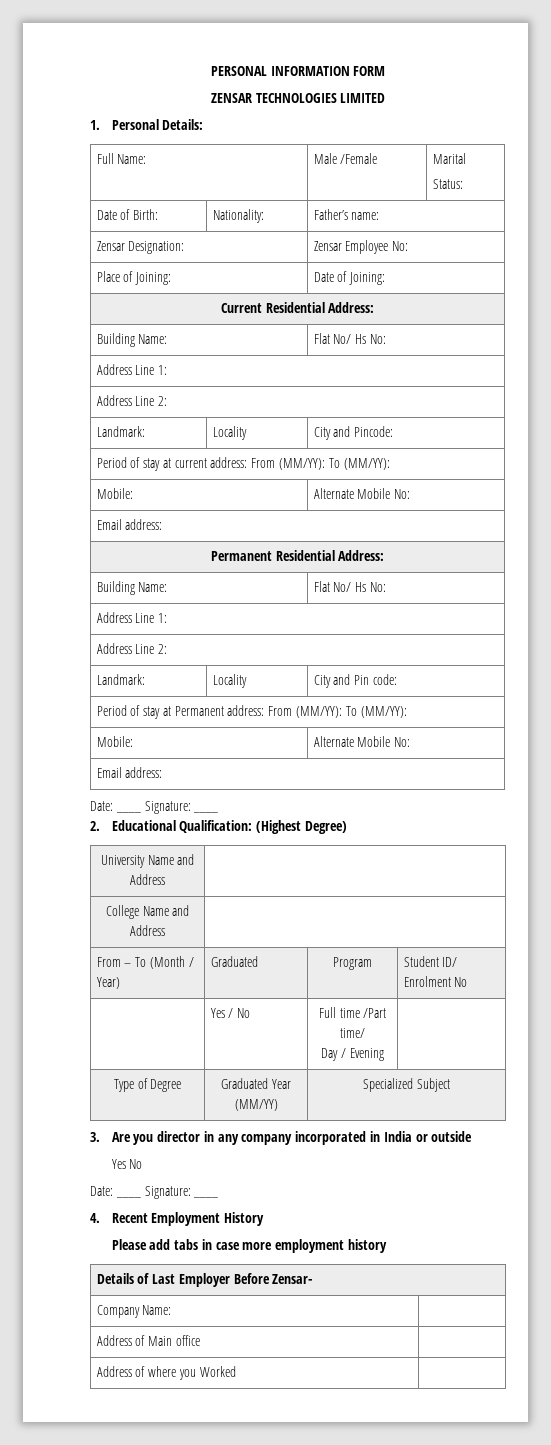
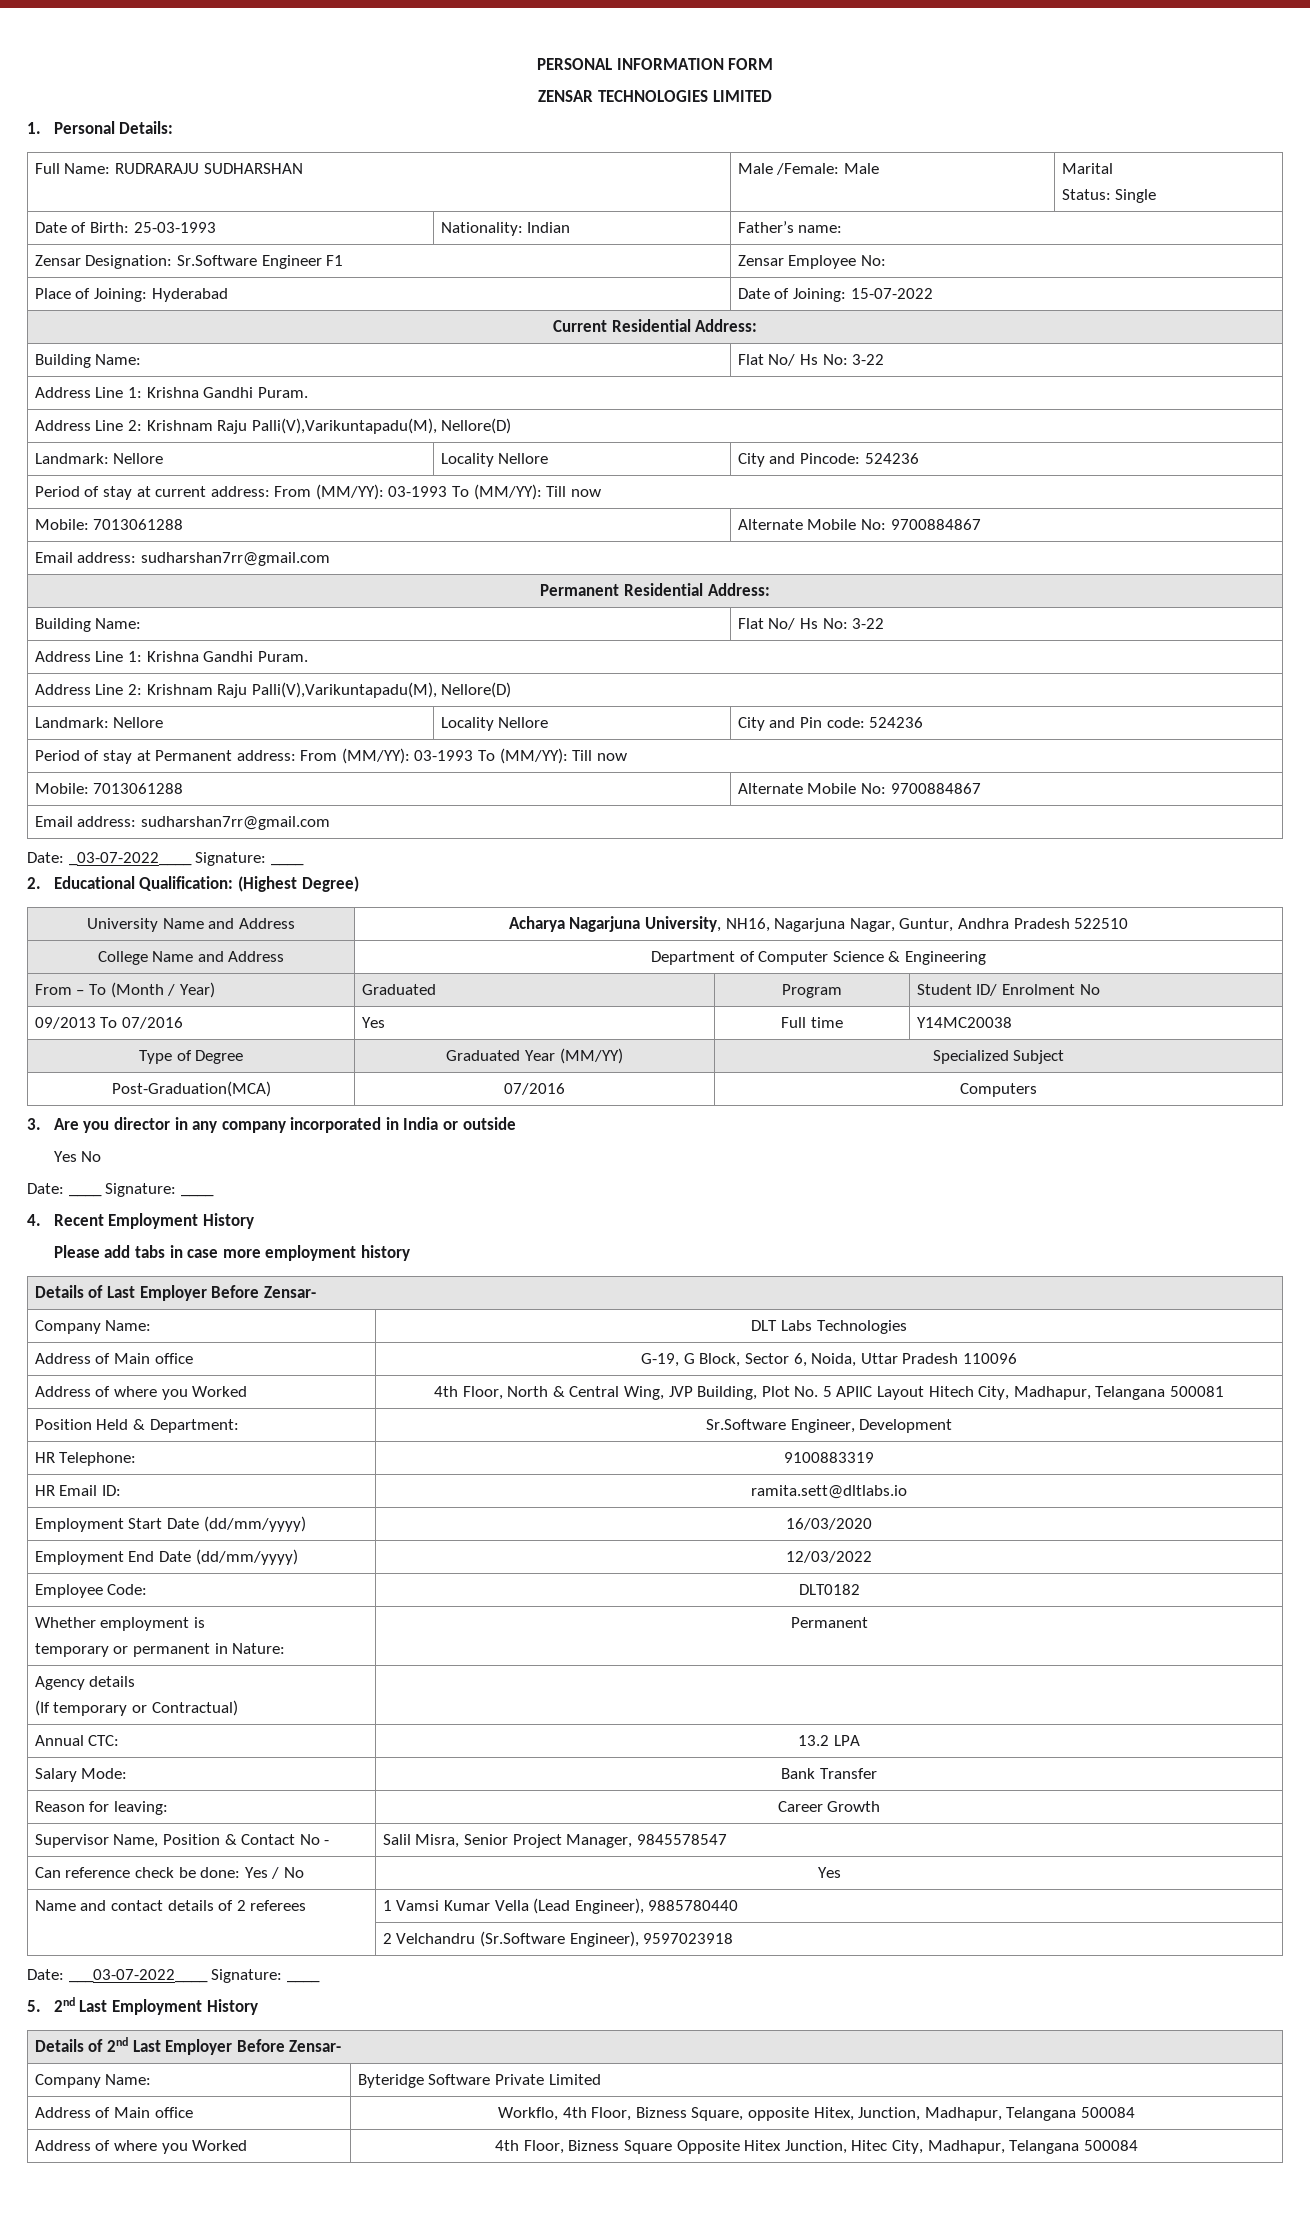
[313,153,378,164] | Male /Female -> [114,163,303,174] [737,163,879,175] RUDRARAJU SUDHARSHAN | Male /Female: Male
(463, 184) none -> [1115,189,1157,203] Single
(159, 214) none -> [133,222,216,233] 25-03-1993
(264, 216) none -> [527,222,571,233] Indian
(185, 247) none -> [176,255,344,269] Sr.Software Engineer F1
(172, 278) none -> [151,288,228,302] Hyderabad
(386, 278) none -> [850,288,933,299] 15-07-2022
[96,364,168,375] [96,395,168,406] [96,426,145,437] [212,426,247,440] // Address Line 1: // Address Line 2: // Landmark: | Locality -> [852,354,885,365] [34,387,308,398] [34,418,512,434] [34,453,164,464] [440,453,549,467] 3-22 // Address Line 1: Krishna Gandhi Puram. // Address Line 2: Krishnam Raju Palli(V),Varikuntapadu(M), Nellore(D) // Landmark: Nellore | Locality Nellore
(394, 431) none -> [864,453,919,464] 524236
[328,458,390,470] [96,488,133,499] [313,488,411,499] [96,519,163,530] To (MM/YY): // Mobile: | Alternate Mobile No: // Email address: -> [388,484,601,500] [34,519,184,530] [737,519,981,530] [34,552,330,566] 03-1993 To (MM/YY): Till now // Mobile: 7013061288 | Alternate Mobile No: 9700884867 // Email address: sudharshan7rr@gmail.com
[96,612,168,623] [96,643,168,654] [96,674,145,685] [212,674,247,688] // Address Line 1: // Address Line 2: // Landmark: | Locality -> [852,618,885,629] [34,651,308,662] [34,682,512,698] [34,717,164,728] [440,717,549,731] 3-22 // Address Line 1: Krishna Gandhi Puram. // Address Line 2: Krishnam Raju Palli(V),Varikuntapadu(M), Nellore(D) // Landmark: Nellore | Locality Nellore
(397, 679) none -> [869,717,924,728] 524236
[345,706,407,718] [96,736,133,747] [313,736,411,747] [96,767,163,778] [90,801,113,811] [115,811,141,813] To (MM/YY): // Mobile: | Alternate Mobile No: // Email address: // Date: ____ -> [414,748,627,764] [34,783,184,794] [737,783,981,794] [34,816,330,830] [27,852,192,866] 03-1993 To (MM/YY): Till now // Mobile: 7013061288 | Alternate Mobile No: 9700884867 // Email address: sudharshan7rr@gmail.com // Date: _03-07-2022____
[105,905,190,919] [130,925,165,936] // College Name and Address | -> [508,916,1129,932] [97,951,285,965] [651,951,986,965] Acharya Nagarjuna University, NH16, Nagarjuna Nagar, Guntur, Andhra Pradesh 522510 // College Name and Address | Department of Computer Science & Engineering
[210,1008,251,1018] | Yes / No -> [34,1017,183,1029] [361,1017,385,1028] 09/2013 To 07/2016 | Yes
[363,1008,387,1018] [340,1028,365,1038] [321,1048,384,1061] /Part time/ // Day / Evening | -> [916,1017,1012,1028] | Y14MC20038
(450, 1085) none -> [111,1081,271,1097] [504,1083,565,1095] [960,1083,1037,1097] // Post-Graduation(MCA) | 07/2016 | Computers
[96,1335,200,1346] [96,1366,236,1380] // Address of Main office | // Address of where you Worked | -> [751,1320,907,1334] [34,1353,193,1364] [641,1353,1017,1367] [34,1386,248,1400] [433,1386,1225,1400] [34,1419,239,1433] [705,1419,953,1433] [34,1452,137,1466] [784,1452,874,1463] [34,1485,121,1496] [751,1485,907,1499] [34,1516,306,1532] [786,1518,872,1530] [34,1549,298,1565] [786,1551,872,1563] [34,1584,148,1598] [798,1584,860,1595] [34,1617,205,1631] [34,1643,286,1657] [790,1617,868,1628] [34,1676,136,1690] [34,1700,238,1716] [34,1735,120,1746] [798,1735,860,1746] [34,1768,128,1782] [781,1768,877,1779] [34,1801,168,1815] [777,1801,881,1812] [34,1834,330,1848] [382,1834,727,1848] [34,1867,304,1879] [817,1867,841,1878] [34,1900,307,1911] [382,1898,739,1914] [382,1931,734,1947] [27,1969,320,1983] [27,1997,258,2015] [34,2037,342,2055] [34,2074,152,2088] [357,2074,601,2088] [34,2107,193,2118] [498,2107,1135,2121] [34,2140,248,2154] [495,2140,1138,2154] DLT Labs Technologies // Address of Main office | G-19, G Block, Sector 6, Noida, Uttar Pradesh 110096 // Address of where you Worked | 4th Floor, North & Central Wing, JVP Building, Plot No. 5 APIIC Layout Hitech City, Madhapur, Telangana 500081 // Position Held & Department: | Sr.Software Engineer, Development // HR Telephone: | 9100883319 // HR Email ID: | ramita.sett@dltlabs.io // Employment Start Date (dd/mm/yyyy) | 16/03/2020 // Employment End Date (dd/mm/yyyy) | 12/03/2022 // Employee Code: | DLT0182 // Whether employment is // temporary or permanent in Nature: | Permanent // Agency details // (If temporary or Contractual) | // Annual CTC: | 13.2 LPA // Salary Mode: | Bank Transfer // Reason for leaving: | Career Growth // Supervisor Name, Position & Contact No - | Salil Misra, Senior Project Manager, 9845578547 // Can reference check be done: Yes / No | Yes // Name and contact details of 2 referees | 1 Vamsi Kumar Vella (Lead Engineer), 9885780440 // | 2 Velchandru (Sr.Software Engineer), 9597023918 // Date: ___03-07-2022____ Signature: ____ // 5. 2nd Last Employment History // Details of 2nd Last Employer Before Zensar- // Company Name: | Byteridge Software Private Limited // Address of Main office | Workflo, 4th Floor, Bizness Square, opposite Hitex, Junction, Madhapur, Telangana 500084 // Address of where you Worked | 4th Floor, Bizness Square Opposite Hitex Junction, Hitec City, Madhapur, Telangana 500084

